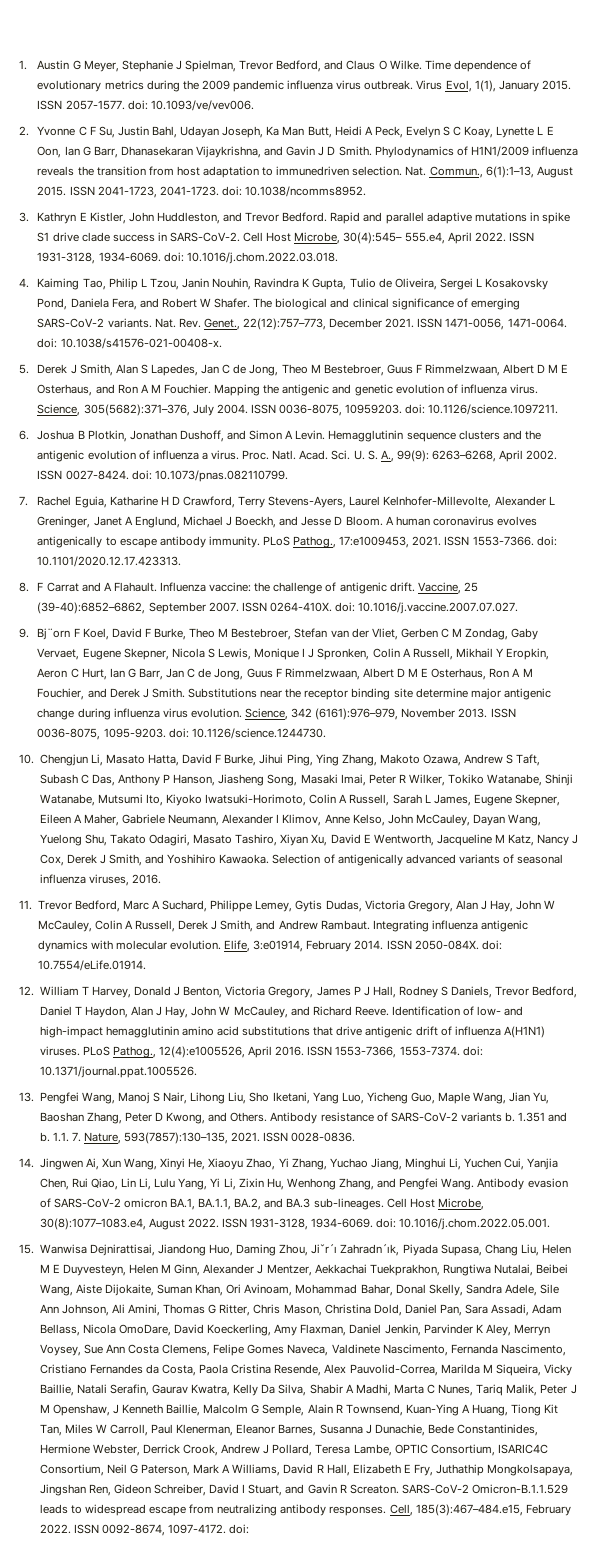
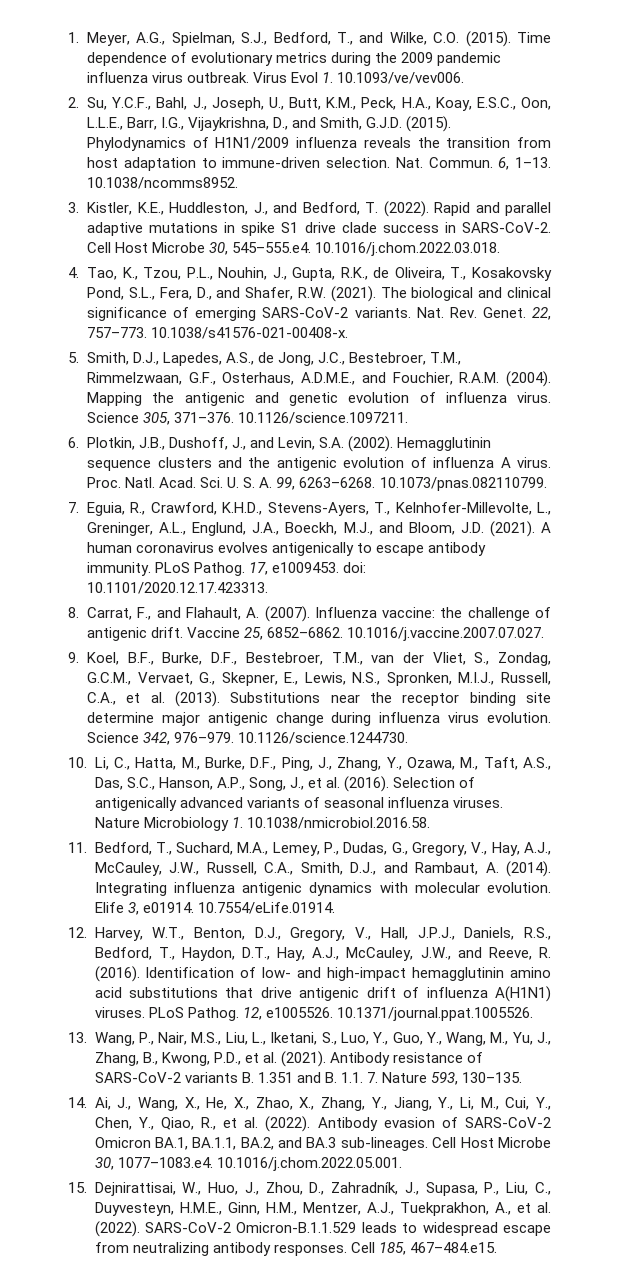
[19,60,422,72] 1. Austin G Meyer, Stephanie J Spielman, Trevor Bedford, and Claus O Wilke. -> [68,31,511,47] 1. Meyer, A.G., Spielman, S.J., Bedford, T., and Wilke, C.O. (2015).
[445,80,571,92] [37,100,254,111] [19,126,554,138] [37,146,372,158] Evol, 1(1), January 2015. ISSN 2057-1577. doi: 10.1093/ve/vev006. // 2. Yvonne C F Su, Justin Bahl, Udayan Joseph, Ka Man Butt, Heidi A Peck, Evelyn S C Koay, Lynette L E Oon, Ian G Barr, Dhanasekaran Vijaykrishna, and Gavin J D Smith. -> [291,72,465,84] [68,97,552,111] [87,116,452,132] Evol 1. 10.1093/ve/vev006. // 2. Su, Y.C.F., Bahl, J., Joseph, U., Butt, K.M., Peck, H.A., Koay, E.S.C., Oon, L.L.E., Barr, I.G., Vijaykrishna, D., and Smith, G.J.D. (2015).
[276,166,350,176] immunedriven -> [222,157,321,168] immune-driven
[429,166,573,178] [37,186,366,198] [19,212,328,224] Commun., 6(1):1–13, August 2015. ISSN 2041-1723, 2041-1723. doi: 10.1038/ncomms8952. // 3. Kathryn E Kistler, John Huddleston, and Trevor Bedford. -> [428,157,551,170] [87,177,239,189] [68,201,429,217] Commun. 6, 1–13. 10.1038/ncomms8952. // 3. Kistler, K.E., Huddleston, J., and Bedford, T. (2022).
[294,232,534,244] [37,252,338,264] [19,278,549,290] [37,298,251,310] Microbe, 30(4):545– 555.e4, April 2022. ISSN 1931-3128, 1934-6069. doi: 10.1016/j.chom.2022.03.018. // 4. Kaiming Tao, Philip L Tzou, Janin Nouhin, Ravindra K Gupta, Tulio de Oliveira, Sergei L Kosakovsky Pond, Daniela Fera, and Robert W Shafer. -> [152,242,501,256] [68,267,552,281] [87,286,376,302] Microbe 30, 545–555.e4. 10.1016/j.chom.2022.03.018. // 4. Tao, K., Tzou, P.L., Nouhin, J., Gupta, R.K., de Oliveira, T., Kosakovsky Pond, S.L., Fera, D., and Shafer, R.W. (2021).
[203,318,567,330] [37,338,222,349] [19,364,569,376] [37,384,211,396] Genet., 22(12):757–773, December 2021. ISSN 1471-0056, 1471-0064. doi: 10.1038/s41576-021-00408-x. // 5. Derek J Smith, Alan S Lapedes, Jan C de Jong, Theo M Bestebroer, Guus F Rimmelzwaan, Albert D M E Osterhaus, and Ron A M Fouchier. -> [482,307,551,320] [87,327,349,339] [68,352,462,366] [87,371,551,387] Genet. 22, 757–773. 10.1038/s41576-021-00408-x. // 5. Smith, D.J., Lapedes, A.S., de Jong, J.C., Bestebroer, T.M., Rimmelzwaan, G.F., Osterhaus, A.D.M.E., and Fouchier, R.A.M. (2004).
[37,404,559,416] [19,430,326,442] Science, 305(5682):371–376, July 2004. ISSN 0036-8075, 10959203. doi: 10.1126/science.1097211. // 6. Joshua B Plotkin, Jonathan Dushoff, and Simon A Levin. -> [87,412,409,425] [68,436,394,452] Science 305, 371–376. 10.1126/science.1097211. // 6. Plotkin, J.B., Dushoff, J., and Levin, S.A. (2002).
[201,452,208,460] a -> [500,457,511,468] A
[380,450,558,462] [37,470,288,482] [19,496,555,508] [37,516,383,528] A., 99(9): 6263–6268, April 2002. ISSN 0027-8424. doi: 10.1073/pnas.082110799. // 7. Rachel Eguia, Katharine H D Crawford, Terry Stevens-Ayers, Laurel Kelnhofer-Millevolte, Alexander L Greninger, Janet A Englund, Michael J Boeckh, and Jesse D Bloom. -> [259,477,547,491] [68,502,551,516] [87,521,535,537] A. 99, 6263–6268. 10.1073/pnas.082110799. // 7. Eguia, R., Crawford, K.H.D., Stevens-Ayers, T., Kelnhofer-Millevolte, L., Greninger, A.L., Englund, J.A., Boeckh, M.J., and Bloom, J.D. (2021).
[293,536,557,548] [37,556,182,567] [19,582,157,592] Pathog., 17:e1009453, 2021. ISSN 1553-7366. doi: 10.1101/2020.12.17.423313. // 8. F Carrat and A Flahault. -> [194,562,367,576] [87,582,269,594] [68,606,310,622] Pathog. 17, e1009453. doi: 10.1101/2020.12.17.423313. // 8. Carrat, F., and Flahault, A. (2007).
[417,582,478,594] [37,602,519,614] [19,628,539,640] [37,648,550,660] [37,668,533,680] [37,688,185,700] Vaccine, 25 (39-40):6852–6862, September 2007. ISSN 0264-410X. doi: 10.1016/j.vaccine.2007.07.027. // 9. Bj¨orn F Koel, David F Burke, Theo M Bestebroer, Stefan van der Vliet, Gerben C M Zondag, Gaby Vervaet, Eugene Skepner, Nicola S Lewis, Monique I J Spronken, Colin A Russell, Mikhail Y Eropkin, Aeron C Hurt, Ian G Barr, Jan C de Jong, Guus F Rimmelzwaan, Albert D M E Osterhaus, Ron A M Fouchier, and Derek J Smith. -> [187,627,545,641] [68,652,551,666] [87,672,551,686] [87,691,221,707] Vaccine 25, 6852–6862. 10.1016/j.vaccine.2007.07.027. // 9. Koel, B.F., Burke, D.F., Bestebroer, T.M., van der Vliet, S., Zondag, G.C.M., Vervaet, G., Skepner, E., Lewis, N.S., Spronken, M.I.J., Russell, C.A., et al. (2013).
[244,708,516,720] [37,728,326,740] [19,754,541,766] [39,774,574,786] [39,794,561,806] [39,814,542,826] [39,834,579,846] [39,854,270,866] Science, 342 (6161):976–979, November 2013. ISSN 0036-8075, 1095-9203. doi: 10.1126/science.1244730. // 10. Chengjun Li, Masato Hatta, David F Burke, Jihui Ping, Ying Zhang, Makoto Ozawa, Andrew S Taft, Subash C Das, Anthony P Hanson, Jiasheng Song, Masaki Imai, Peter R Wilker, Tokiko Watanabe, Shinji Watanabe, Mutsumi Ito, Kiyoko Iwatsuki-Horimoto, Colin A Russell, Sarah L James, Eugene Skepner, Eileen A Maher, Gabriele Neumann, Alexander I Klimov, Anne Kelso, John McCauley, Dayan Wang, Yuelong Shu, Takato Odagiri, Masato Tashiro, Xiyan Xu, David E Wentworth, Jacqueline M Katz, Nancy J Cox, Derek J Smith, and Yoshihiro Kawaoka. -> [87,732,409,745] [68,757,552,771] [94,776,389,792] Science 342, 976–979. 10.1126/science.1244730. // 10. Li, C., Hatta, M., Burke, D.F., Ping, J., Zhang, Y., Ozawa, M., Taft, A.S., Das, S.C., Hanson, A.P., Song, J., et al. (2016).
[88,874,161,886] [19,900,556,912] [37,920,370,932] viruses, 2016. // 11. Trevor Bedford, Marc A Suchard, Philippe Lemey, Gytis Dudas, Victoria Gregory, Alan J Hay, John W McCauley, Colin A Russell, Derek J Smith, and Andrew Rambaut. -> [452,797,503,808] [94,817,430,831] [68,842,551,856] [94,861,551,877] viruses. Nature Microbiology 1. 10.1038/nmicrobiol.2016.58. // 11. Bedford, T., Suchard, M.A., Lemey, P., Dudas, G., Gregory, V., Hay, A.J., McCauley, J.W., Russell, C.A., Smith, D.J., and Rambaut, A. (2014).
[224,940,502,952] [37,960,146,971] [19,986,578,998] [39,1006,389,1018] Elife, 3:e01914, February 2014. ISSN 2050-084X. doi: 10.7554/eLife.01914. // 12. William T Harvey, Donald J Benton, Victoria Gregory, James P J Hall, Rodney S Daniels, Trevor Bedford, Daniel T Haydon, Alan J Hay, John W McCauley, and Richard Reeve. -> [94,902,335,915] [68,927,551,941] [94,947,551,961] [94,966,140,982] Elife 3, e01914. 10.7554/eLife.01914. // 12. Harvey, W.T., Benton, D.J., Gregory, V., Hall, J.P.J., Daniels, R.S., Bedford, T., Haydon, D.T., Hay, A.J., McCauley, J.W., and Reeve, R. (2016).
[112,1046,483,1058] [39,1066,197,1078] [19,1092,550,1104] [39,1112,268,1124] Pathog., 12(4):e1005526, April 2016. ISSN 1553-7366, 1553-7374. doi: 10.1371/journal.ppat.1005526. // 13. Pengfei Wang, Manoj S Nair, Lihong Liu, Sho Iketani, Yang Luo, Yicheng Guo, Maple Wang, Jian Yu, Baoshan Zhang, Peter D Kwong, and Others. -> [187,1007,533,1021] [68,1032,552,1046] [94,1051,326,1067] Pathog. 12, e1005526. 10.1371/journal.ppat.1005526. // 13. Wang, P., Nair, M.S., Liu, L., Iketani, S., Luo, Y., Guo, Y., Wang, M., Yu, J., Zhang, B., Kwong, P.D., et al. (2021).
[505,1112,516,1122] b. -> [241,1072,254,1083] B.
[39,1132,50,1142] b. -> [324,1072,337,1083] B.
[84,1132,356,1144] [19,1158,559,1170] [39,1178,475,1190] Nature, 593(7857):130–135, 2021. ISSN 0028-0836. // 14. Jingwen Ai, Xun Wang, Xinyi He, Xiaoyu Zhao, Yi Zhang, Yuchao Jiang, Minghui Li, Yuchen Cui, Yanjia Chen, Rui Qiao, Lin Li, Lulu Yang, Yi Li, Zixin Hu, Wenhong Zhang, and Pengfei Wang. -> [381,1072,523,1085] [68,1097,551,1111] [94,1116,311,1132] Nature 593, 130–135. // 14. Ai, J., Wang, X., He, X., Zhao, X., Zhang, Y., Jiang, Y., Li, M., Cui, Y., Chen, Y., Qiao, R., et al. (2022).
[123,1198,167,1208] omicron -> [94,1137,151,1148] Omicron
[437,1198,484,1210] [39,1218,551,1230] [19,1244,572,1256] [39,1264,569,1276] [39,1284,560,1296] [39,1304,563,1316] [39,1324,551,1336] [39,1344,566,1356] [39,1364,573,1376] [39,1384,577,1396] [39,1404,559,1416] [39,1424,539,1436] [39,1444,548,1456] [39,1464,574,1476] [39,1484,399,1496] Microbe, 30(8):1077–1083.e4, August 2022. ISSN 1931-3128, 1934-6069. doi: 10.1016/j.chom.2022.05.001. // 15. Wanwisa Dejnirattisai, Jiandong Huo, Daming Zhou, Jiˇr´ı Zahradn´ık, Piyada Supasa, Chang Liu, Helen M E Duyvesteyn, Helen M Ginn, Alexander J Mentzer, Aekkachai Tuekprakhon, Rungtiwa Nutalai, Beibei Wang, Aiste Dijokaite, Suman Khan, Ori Avinoam, Mohammad Bahar, Donal Skelly, Sandra Adele, Sile Ann Johnson, Ali Amini, Thomas G Ritter, Chris Mason, Christina Dold, Daniel Pan, Sara Assadi, Adam Bellass, Nicola OmoDare, David Koeckerling, Amy Flaxman, Daniel Jenkin, Parvinder K Aley, Merryn Voysey, Sue Ann Costa Clemens, Felipe Gomes Naveca, Valdinete Nascimento, Fernanda Nascimento, Cristiano Fernandes da Costa, Paola Cristina Resende, Alex Pauvolid-Correa, Marilda M Siqueira, Vicky Baillie, Natali Serafin, Gaurav Kwatra, Kelly Da Silva, Shabir A Madhi, Marta C Nunes, Tariq Malik, Peter J M Openshaw, J Kenneth Baillie, Malcolm G Semple, Alain R Townsend, Kuan-Ying A Huang, Tiong Kit Tan, Miles W Carroll, Paul Klenerman, Eleanor Barnes, Susanna J Dunachie, Bede Constantinides, Hermione Webster, Derrick Crook, Andrew J Pollard, Teresa Lambe, OPTIC Consortium, ISARIC4C Consortium, Neil G Paterson, Mark A Williams, David R Hall, Elizabeth E Fry, Juthathip Mongkolsapaya, Jingshan Ren, Gideon Schreiber, David I Stuart, and Gavin R Screaton. -> [498,1137,552,1148] [94,1157,402,1171] [68,1182,551,1196] [94,1202,551,1216] [94,1221,140,1237] Microbe 30, 1077–1083.e4. 10.1016/j.chom.2022.05.001. // 15. Dejnirattisai, W., Huo, J., Zhou, D., Zahradník, J., Supasa, P., Liu, C., Duyvesteyn, H.M.E., Ginn, H.M., Mentzer, A.J., Tuekprakhon, A., et al. (2022).
[389,1504,571,1516] [39,1524,250,1536] Cell, 185(3):467–484.e15, February 2022. ISSN 0092-8674, 1097-4172. doi: -> [350,1242,497,1255] Cell 185, 467–484.e15.

